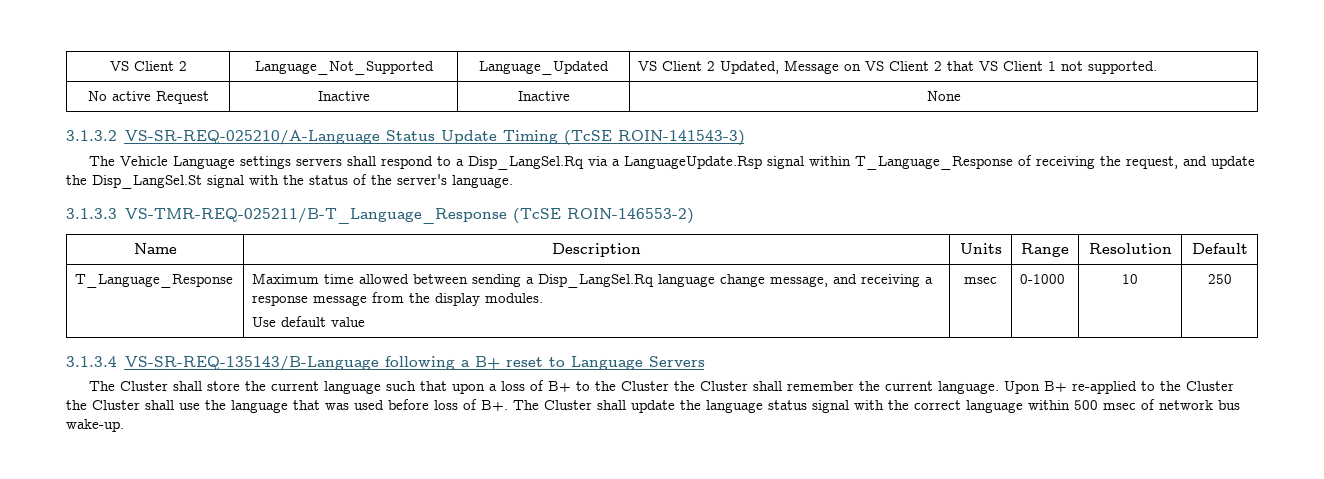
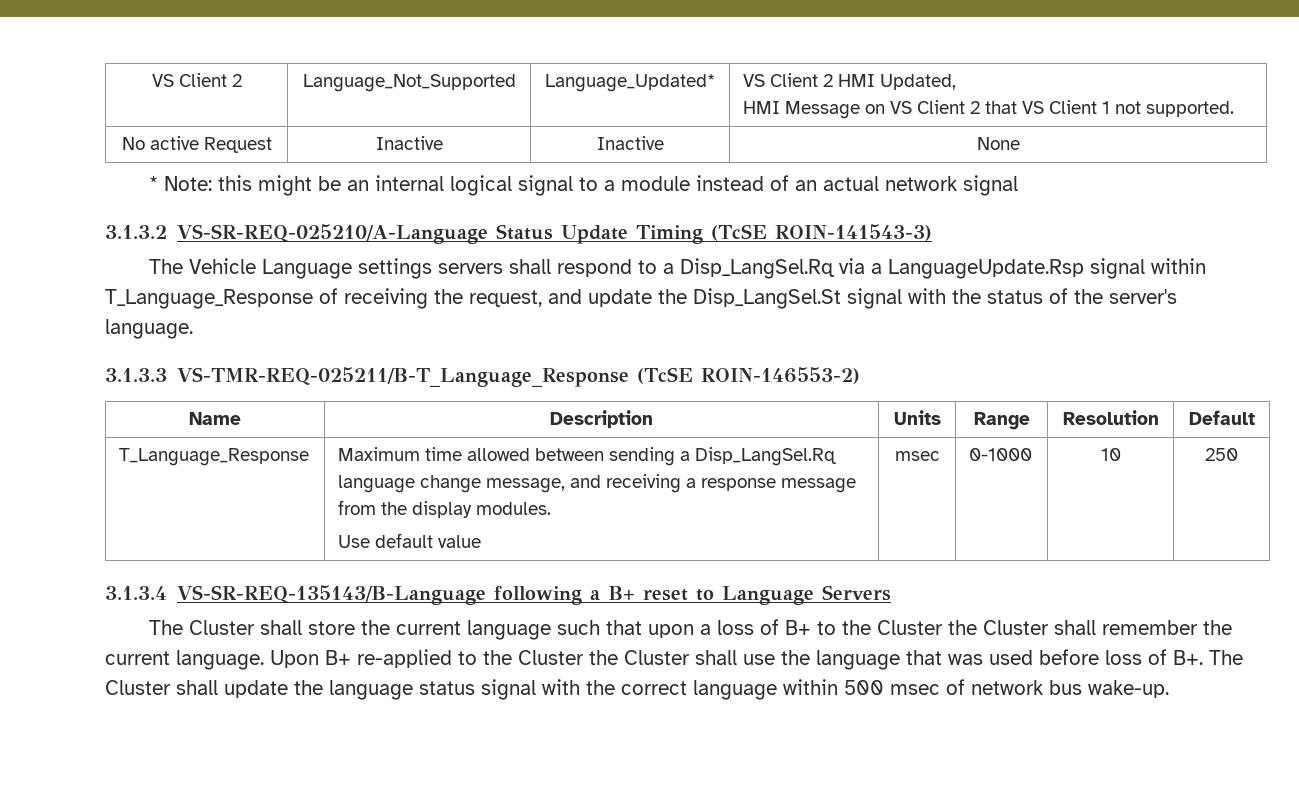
[479,61,609,75] [638,61,716,71] Language_Updated | VS Client 2 -> [545,74,715,92] [743,73,876,87] Language_Updated* | VS Client 2 HMI
(780, 67) none -> [743,101,781,114] // HMI
(961, 96) none -> [149,175,1019,196] // * Note: this might be an internal logical signal to a module instead of an actual network signal

